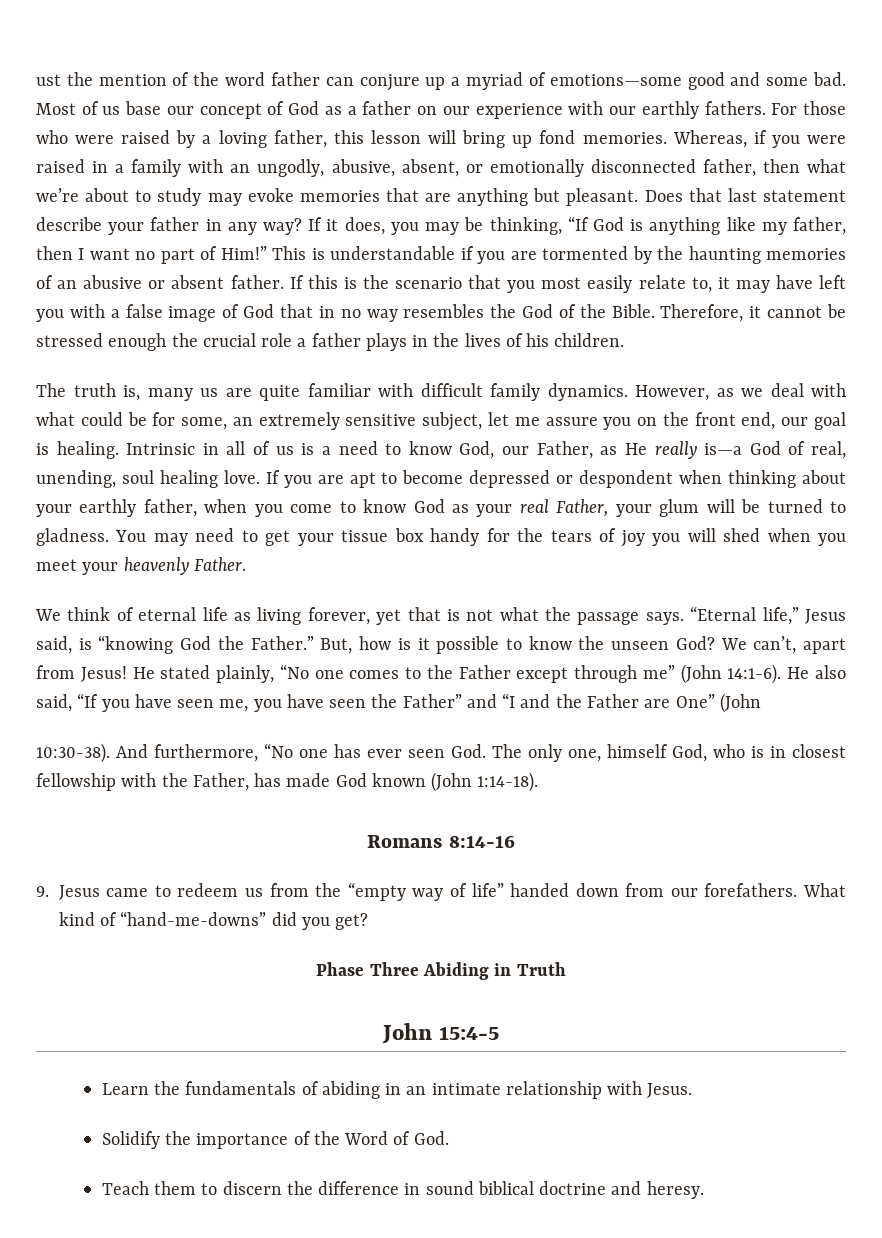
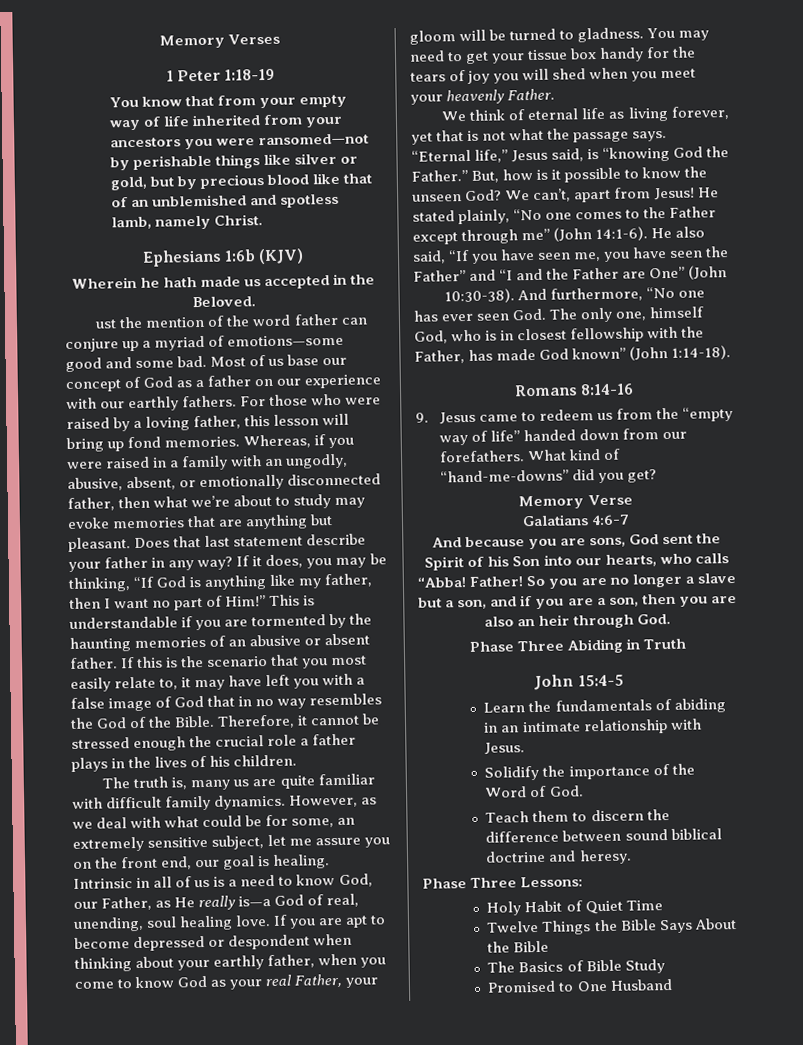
(36, 80) none -> [158,33,281,49] [165,68,276,82] [108,94,348,109] [108,114,344,131] [109,133,370,150] [109,152,359,171] [109,172,373,191] [110,193,340,208] [110,214,264,230] [141,248,305,267] [71,273,376,290] [191,296,256,308] Memory Verses // 1 Peter 1:18-19 // You know that from your empty way of life inherited from your ancestors you were ransomed—not by perishable things like silver or gold, but by precious blood like that of an unblemished and spotless lamb, namely Christ. // Ephesians 1:6b (KJV) // Wherein he hath made us accepted in the Beloved. //
[659,499,700,517] glum -> [409,30,456,45] gloom
[371,773,426,787] known -> [572,347,627,360] known”
(369, 921) none -> [518,494,633,510] [521,514,631,527] [431,533,722,550] [424,553,729,571] [417,572,736,589] [418,593,737,610] [483,613,672,629] // Memory Verse // Galatians 4:6-7 // And because you are sons, God sent the Spirit of his Son into our hearts, who calls “Abba! Father! So you are no longer a slave but a son, and if you are a son, then you are also an heir through God.
[404,1183,421,1195] in -> [562,829,622,842] between
(704, 1190) none -> [422,876,584,889] [486,900,663,916] [487,918,737,935] [487,940,550,953] [487,959,665,974] [487,978,673,993] // Phase Three Lessons: // Holy Habit of Quiet Time // Twelve Things the Bible Says About the Bible // The Basics of Bible Study // Promised to One Husband

